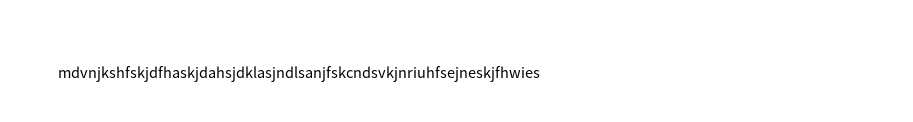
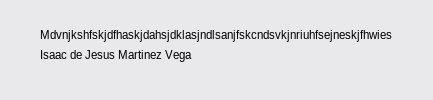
[58,66,540,82] mdvnjkshfskjdfhaskjdahsjdklasjndlsanjfskcndsvkjnriuhfsejneskjfhwies -> [40,30,392,42] [40,50,193,62] Mdvnjkshfskjdfhaskjdahsjdklasjndlsanjfskcndsvkjnriuhfsejneskjfhwies // Isaac de Jesus Martinez Vega

